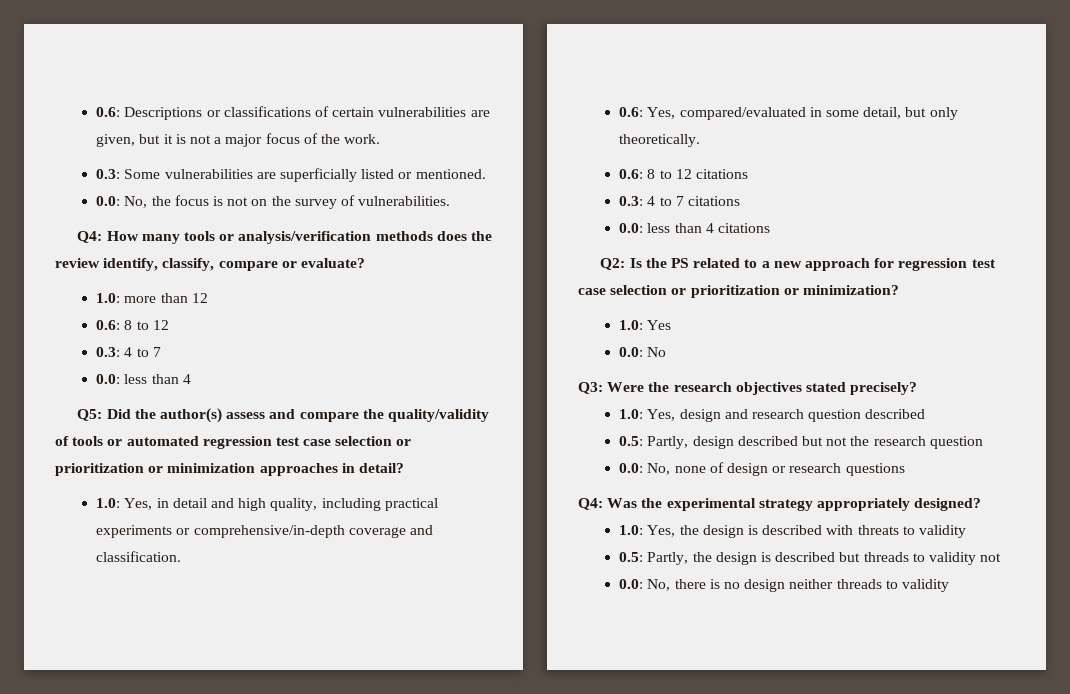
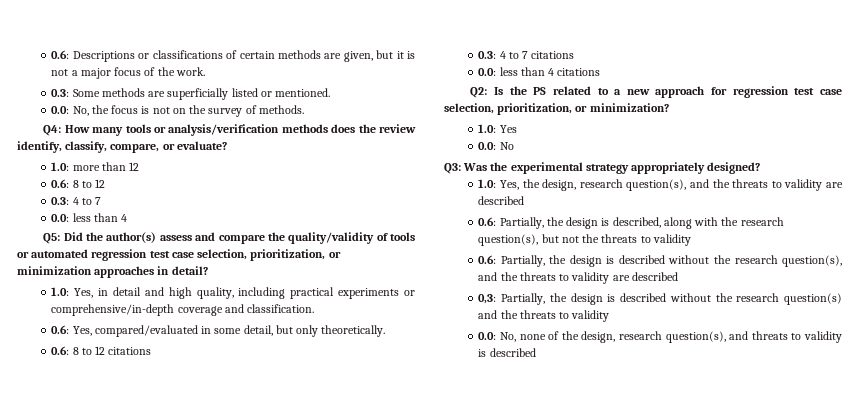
[378,107,467,117] vulnerabilities -> [277,50,321,59] methods
[164,169,253,179] vulnerabilities -> [101,88,145,97] methods
[358,196,451,206] vulnerabilities. -> [258,105,304,114] methods.
[218,261,278,271] compare -> [110,143,160,153] compare,
[335,436,412,446] [55,463,144,476] selection or prioritization -> [197,249,326,261] selection, prioritization,
[610,285,780,298] selection or prioritization -> [444,103,573,115] selection, prioritization,
[607,382,918,395] [619,409,926,422] [619,436,983,449] [619,462,905,476] [578,498,603,510] Were the research objectives stated precisely? // 1.0: Yes, design and research question described // 0.5: Partly, design described but not the research question // 0.0: No, none of design or research questions // Q4: -> (461, 168) none
[702,525,966,538] [619,552,1002,565] [619,579,949,592] design is described with threats to validity // 0.5: Partly, the design is described but threads to validity not // 0.0: No, there is no design neither threads to validity -> [542,179,843,191] [478,196,525,205] [478,217,784,229] [478,234,691,246] [478,255,842,267] [478,272,678,284] [478,293,842,305] [478,310,610,322] [478,331,842,343] [478,348,536,357] design, research question(s), and the threats to validity are described // 0.6: Partially, the design is described, along with the research question(s), but not the threats to validity // 0.6: Partially, the design is described without the research question(s), and the threats to validity are described // 0,3: Partially, the design is described without the research question(s) and the threats to validity // 0.0: No, none of the design, research question(s), and threats to validity is described

